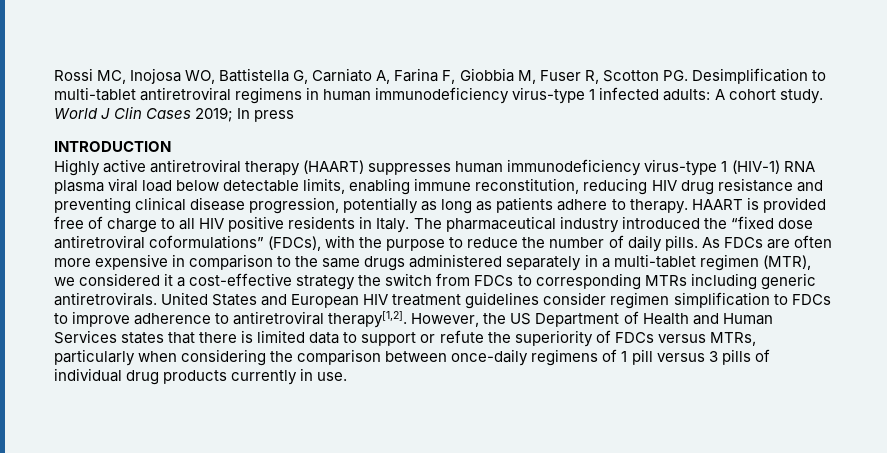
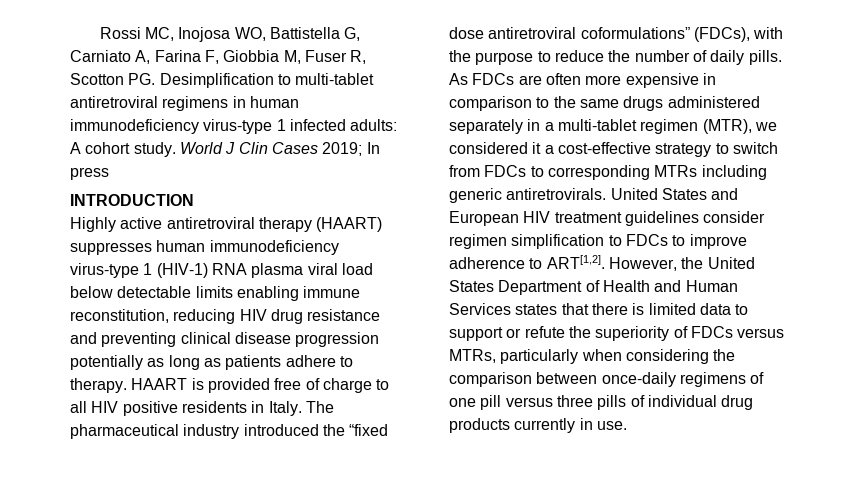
[303,178,346,194] limits, -> [195,286,233,298] limits
[249,197,340,214] progression, -> [295,332,380,347] progression
[358,275,382,286] the -> [715,143,729,154] to
[233,311,532,328] antiretroviral therapy[1,2]. However, the US -> [546,255,755,271] [449,280,494,292] ART[1,2]. However, the United States
[621,351,628,362] 1 -> [449,398,476,407] one
[708,351,718,362] 3 -> [556,395,593,407] three

